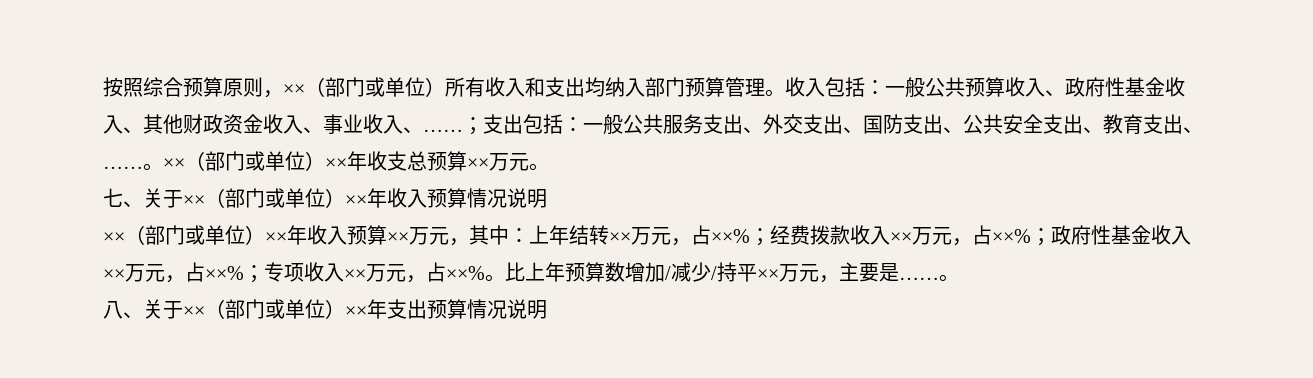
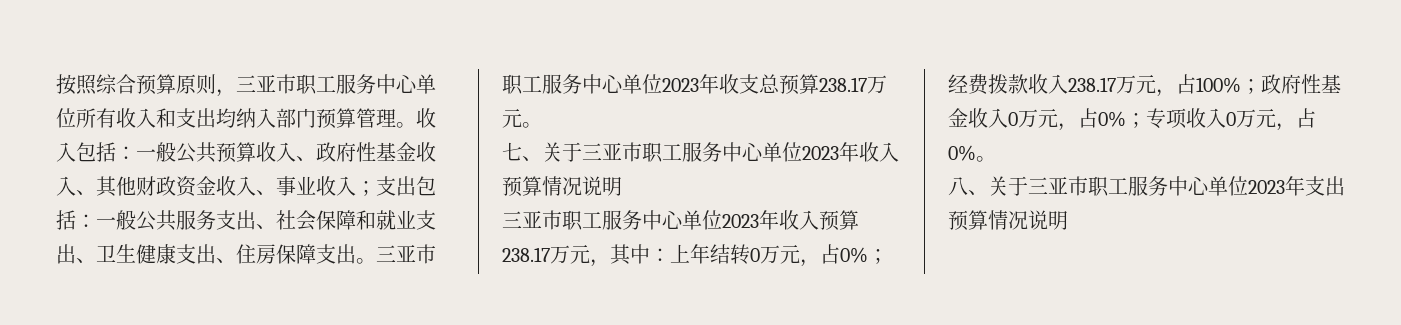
[283,77,445,97] ××（部门或单位） -> [236,74,436,95] [56,108,76,128] 三亚市职工服务中心单位
[403,127,463,133] 、…… -> (356, 186) none
[763,114,1203,134] [103,151,347,171] 外交支出、国防支出、公共安全支出、教育支出、……。××（部门或单位）×× -> [276,210,436,231] [56,244,436,264] [502,74,699,95] 社会保障和就业支出、卫生健康支出、住房保障支出。三亚市职工服务中心单位2023
[467,158,489,169] ×× -> [819,77,867,92] 238.17
[183,188,367,208] ××（部门或单位）×× -> [582,142,839,163] 三亚市职工服务中心单位2023
[103,225,409,245] ××（部门或单位）××年收入预算×× -> [502,210,859,231] [502,247,550,262] 三亚市职工服务中心单位2023年收入预算238.17
[609,225,750,246] ××万元，占××% -> [750,244,868,267] 0万元，占0%
[890,225,1031,246] ××万元，占××% -> [1068,74,1241,97] 238.17万元，占100%
[103,262,244,283] ××万元，占××% -> [1008,108,1126,131] 0万元，占0%
[344,262,959,283] [103,299,367,319] ××万元，占××%。比上年预算数增加/减少/持平××万元，主要是……。 // 八、关于××（部门或单位）×× -> [1226,108,1316,131] [948,145,996,162] [948,176,1285,197] 0万元，占0%。 // 八、关于三亚市职工服务中心单位2023

